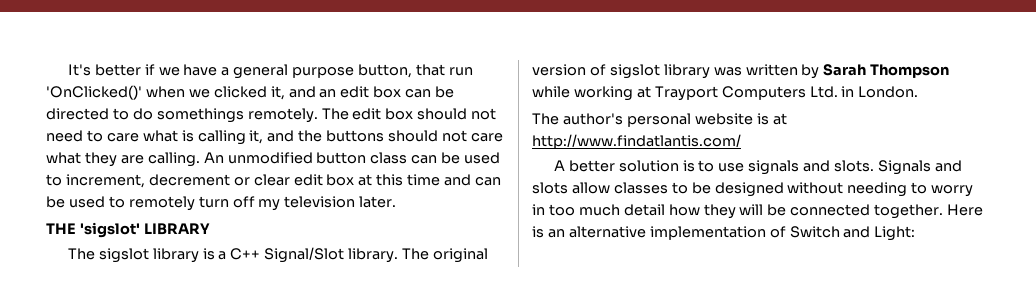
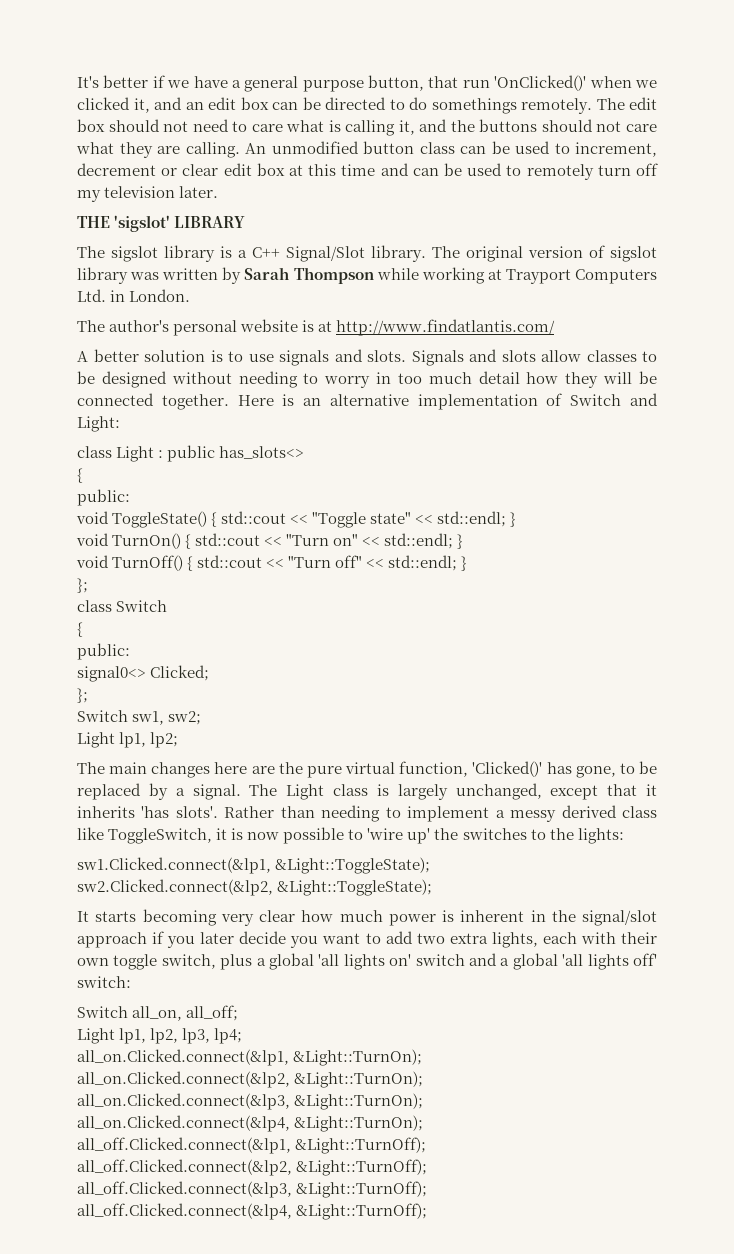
(916, 233) none -> [77,445,305,462] [77,468,83,483] [77,489,130,506] [76,511,517,528] [76,533,464,549] [76,555,468,571] [77,578,88,593] [77,600,168,612] [77,622,83,637] [77,643,130,660] [77,665,210,682] [77,688,88,703] [77,710,202,725] [77,732,179,748] [77,761,657,778] [77,783,657,800] [77,805,657,822] [77,827,624,844] [77,857,431,874] [77,879,433,896] [77,909,657,926] [77,931,657,948] [77,953,657,970] [77,976,131,988] [77,1005,239,1021] [77,1028,243,1044] [77,1049,423,1066] [77,1071,424,1088] [77,1093,424,1110] [77,1115,424,1132] [77,1137,427,1154] [77,1159,428,1176] [77,1181,428,1198] [77,1203,428,1220] // class Light : public has_slots<> // { // public: // void ToggleState() { std::cout << "Toggle state" << std::endl; } // void TurnOn() { std::cout << "Turn on" << std::endl; } // void TurnOff() { std::cout << "Turn off" << std::endl; } // }; // class Switch // { // public: // signal0<> Clicked; // }; // Switch sw1, sw2; // Light lp1, lp2; // The main changes here are the pure virtual function, 'Clicked()' has gone, to be replaced by a signal. The Light class is largely unchanged, except that it inherits 'has slots'. Rather than needing to implement a messy derived class like ToggleSwitch, it is now possible to 'wire up' the switches to the lights: // sw1.Clicked.connect(&lp1, &Light::ToggleState); // sw2.Clicked.connect(&lp2, &Light::ToggleState); // It starts becoming very clear how much power is inherent in the signal/slot approach if you later decide you want to add two extra lights, each with their own toggle switch, plus a global 'all lights on' switch and a global 'all lights off' switch: // Switch all_on, all_off; // Light lp1, lp2, lp3, lp4; // all_on.Clicked.connect(&lp1, &Light::TurnOn); // all_on.Clicked.connect(&lp2, &Light::TurnOn); // all_on.Clicked.connect(&lp3, &Light::TurnOn); // all_on.Clicked.connect(&lp4, &Light::TurnOn); // all_off.Clicked.connect(&lp1, &Light::TurnOff); // all_off.Clicked.connect(&lp2, &Light::TurnOff); // all_off.Clicked.connect(&lp3, &Light::TurnOff); // all_off.Clicked.connect(&lp4, &Light::TurnOff);

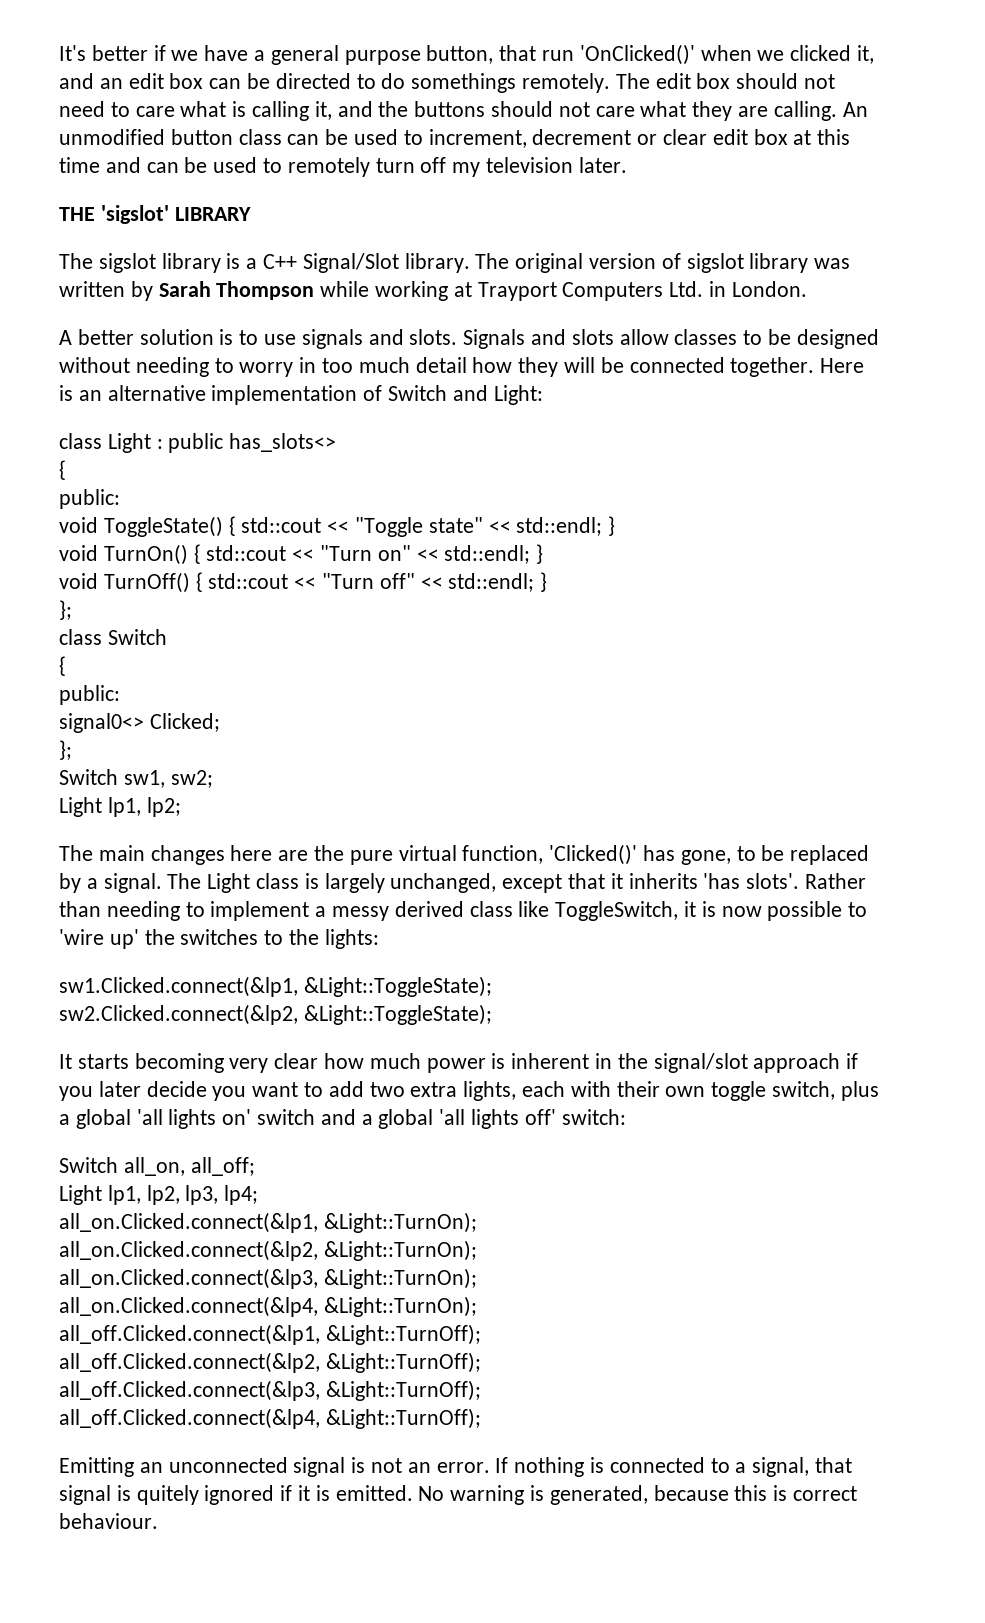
[77,319,556,336] // The author's personal website is at http://www.findatlantis.com/ -> (807, 289) none
(428, 1211) none -> [59,1457,853,1477] [59,1485,858,1505] [59,1513,158,1529] // Emitting an unconnected signal is not an error. If nothing is connected to a signal, that signal is quitely ignored if it is emitted. No warning is generated, because this is correct behaviour.

